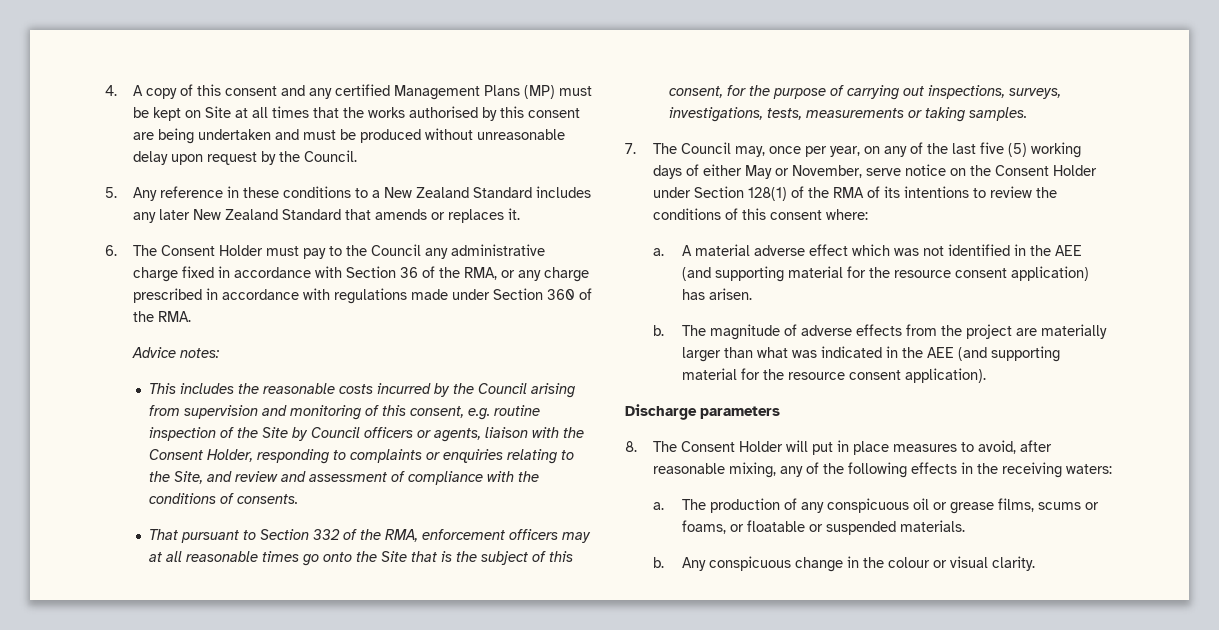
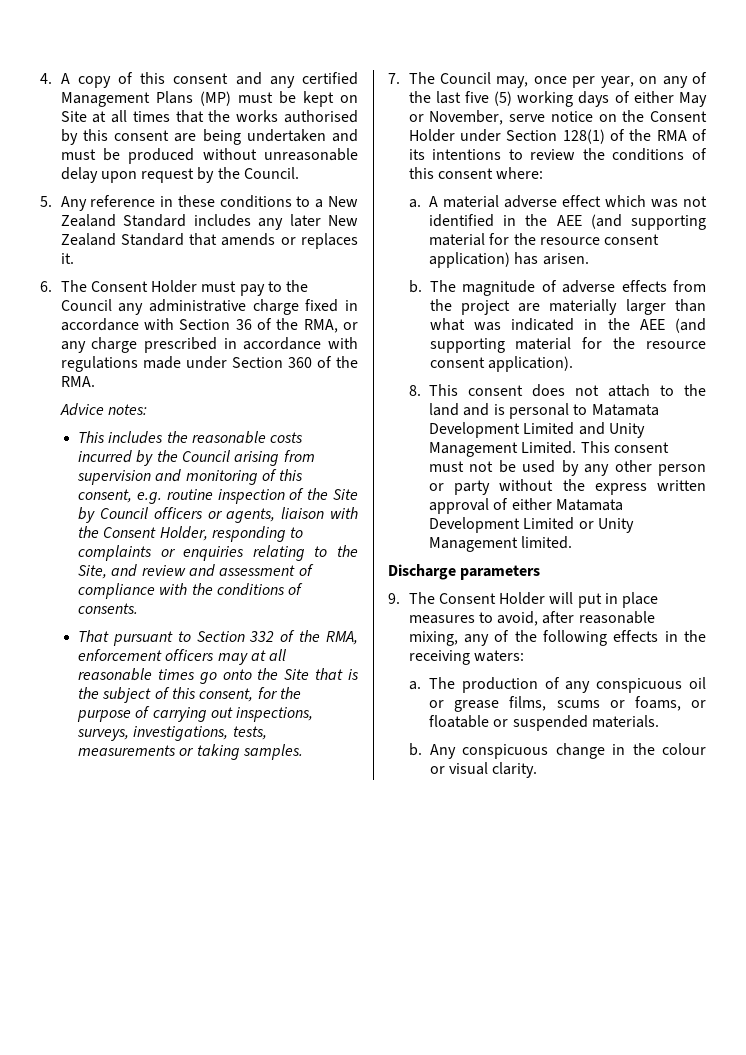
(986, 375) none -> [408,384,706,397] [429,403,659,419] [429,422,646,438] [429,441,670,457] [429,460,706,476] [429,479,706,495] [429,498,624,514] [429,517,635,533] [429,536,573,552] // 8. This consent does not attach to the land and is personal to Matamata Development Limited and Unity Management Limited. This consent must not be used by any other person or party without the express written approval of either Matamata Development Limited or Unity Management limited.
[625,441,637,452] 8. -> [388,593,400,604] 9.

